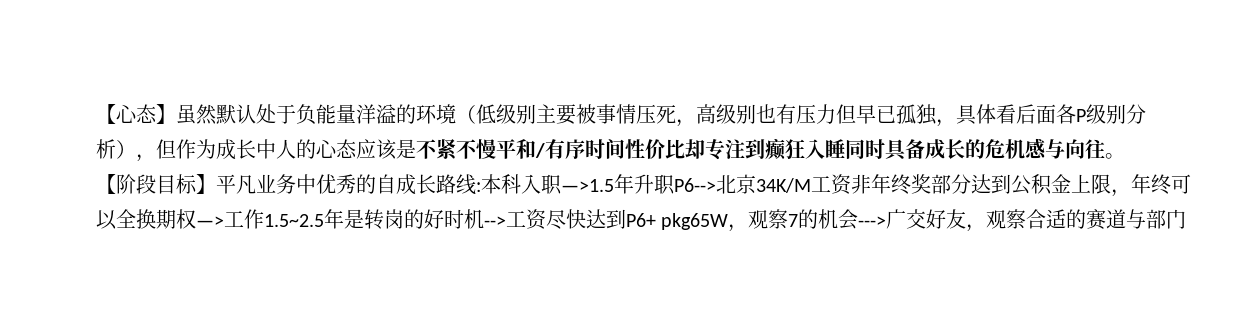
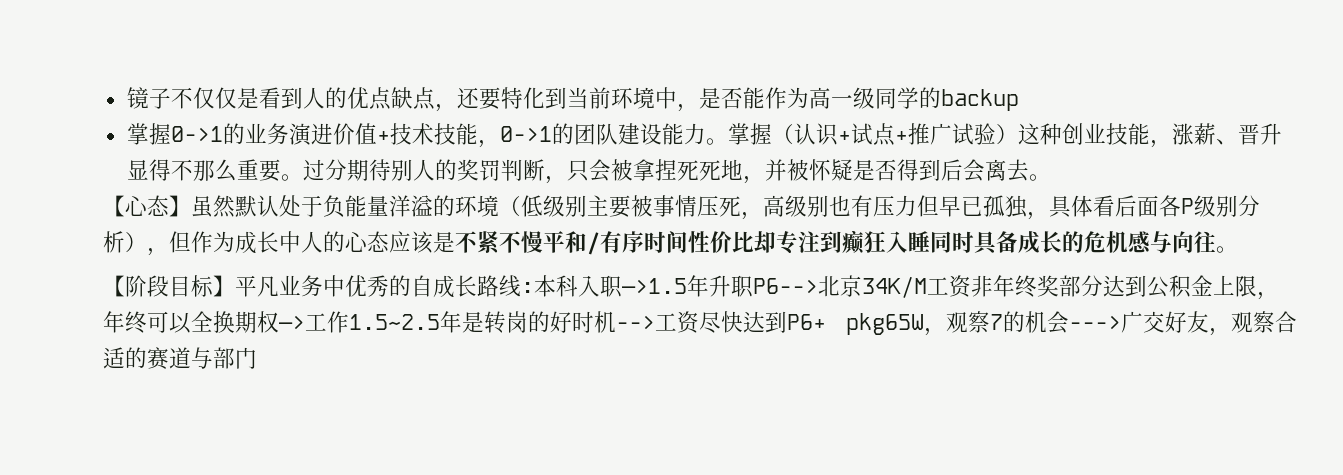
(96, 114) none -> [126,87,1019,112] [126,123,1282,148] [126,159,1051,184] 镜子不仅仅是看到人的优点缺点，还要特化到当前环境中，是否能作为高一级同学的backup // 掌握0->1的业务演进价值+技术技能，0->1的团队建设能力。掌握（认识+试点+推广试验）这种创业技能，涨薪、晋升显得不那么重要。过分期待别人的奖罚判断，只会被拿捏死死地，并被怀疑是否得到后会离去。 //

